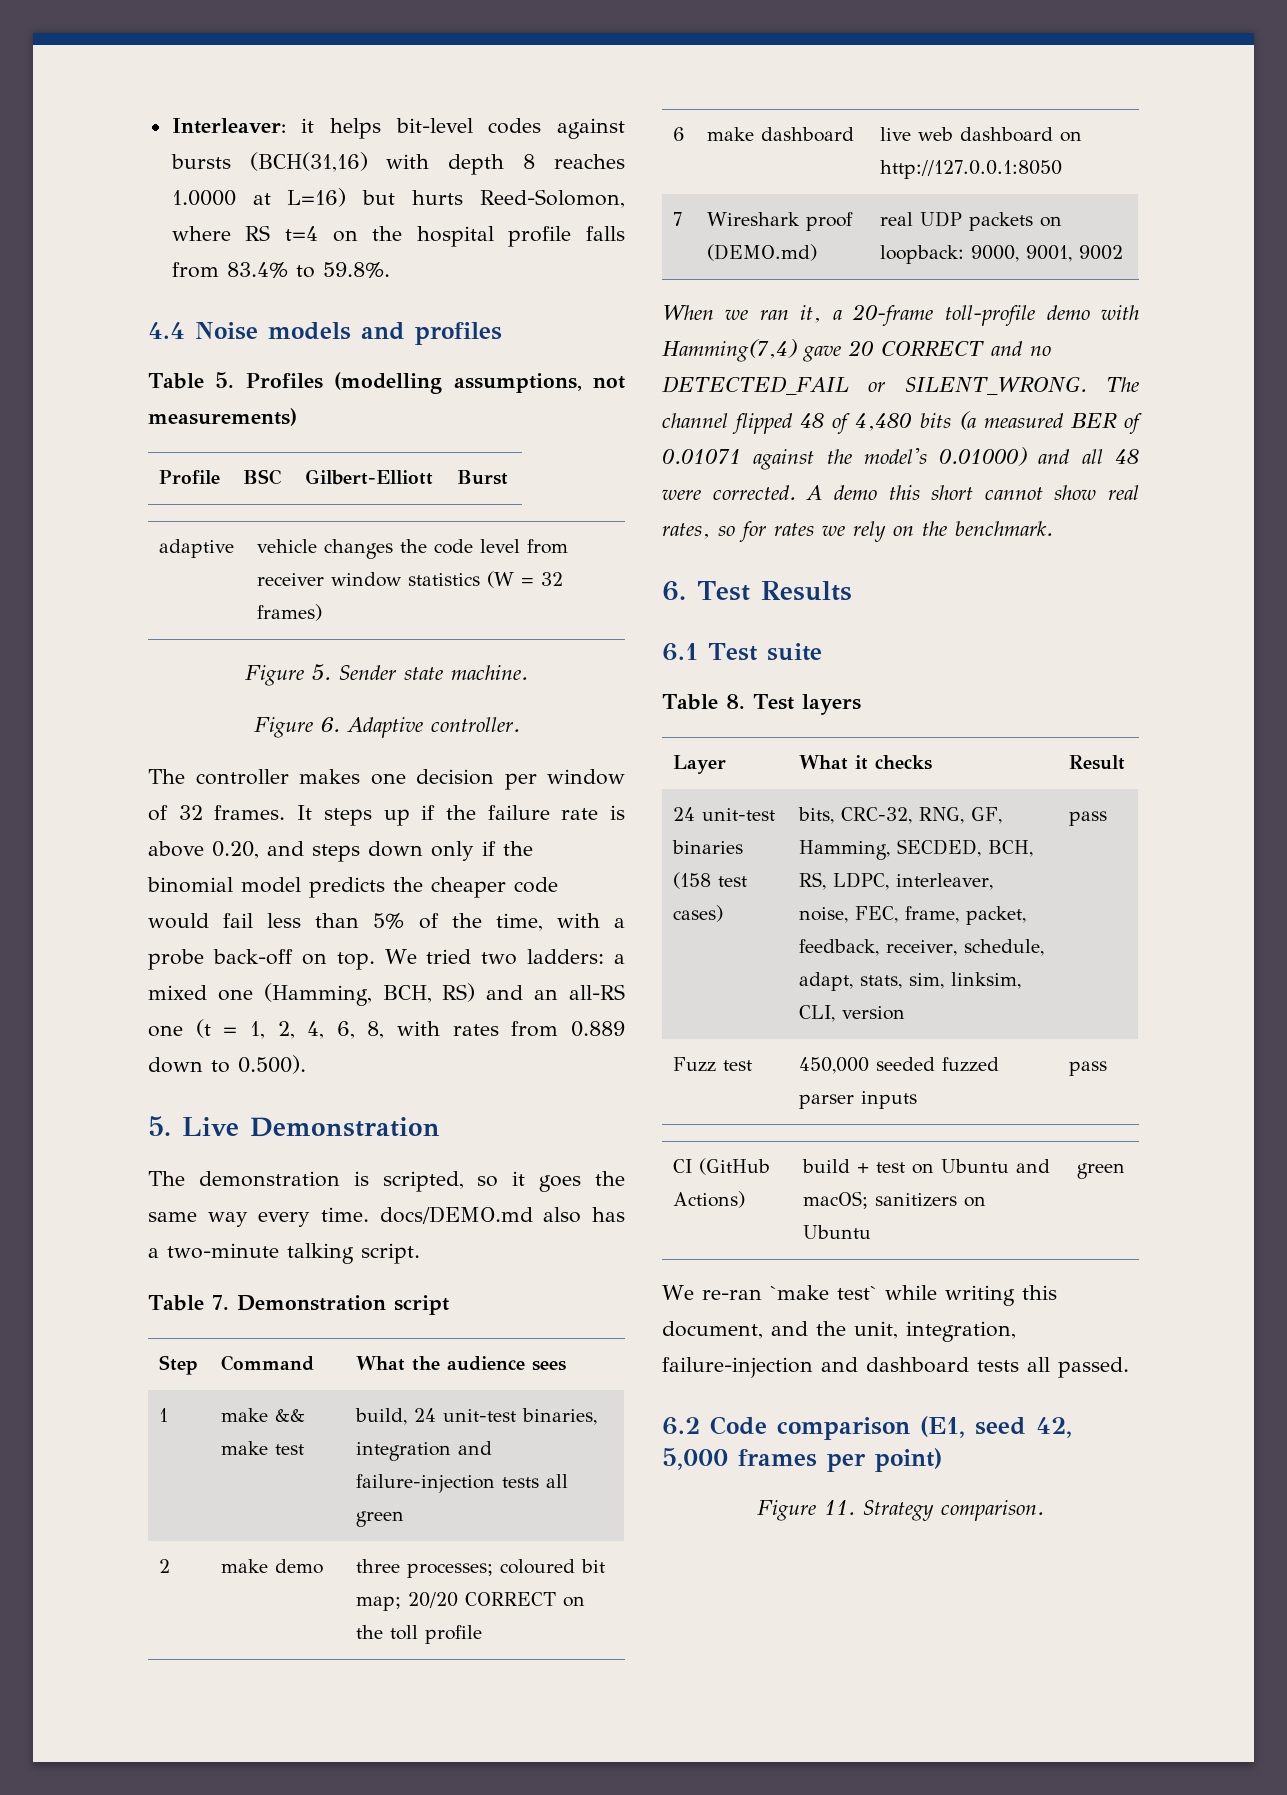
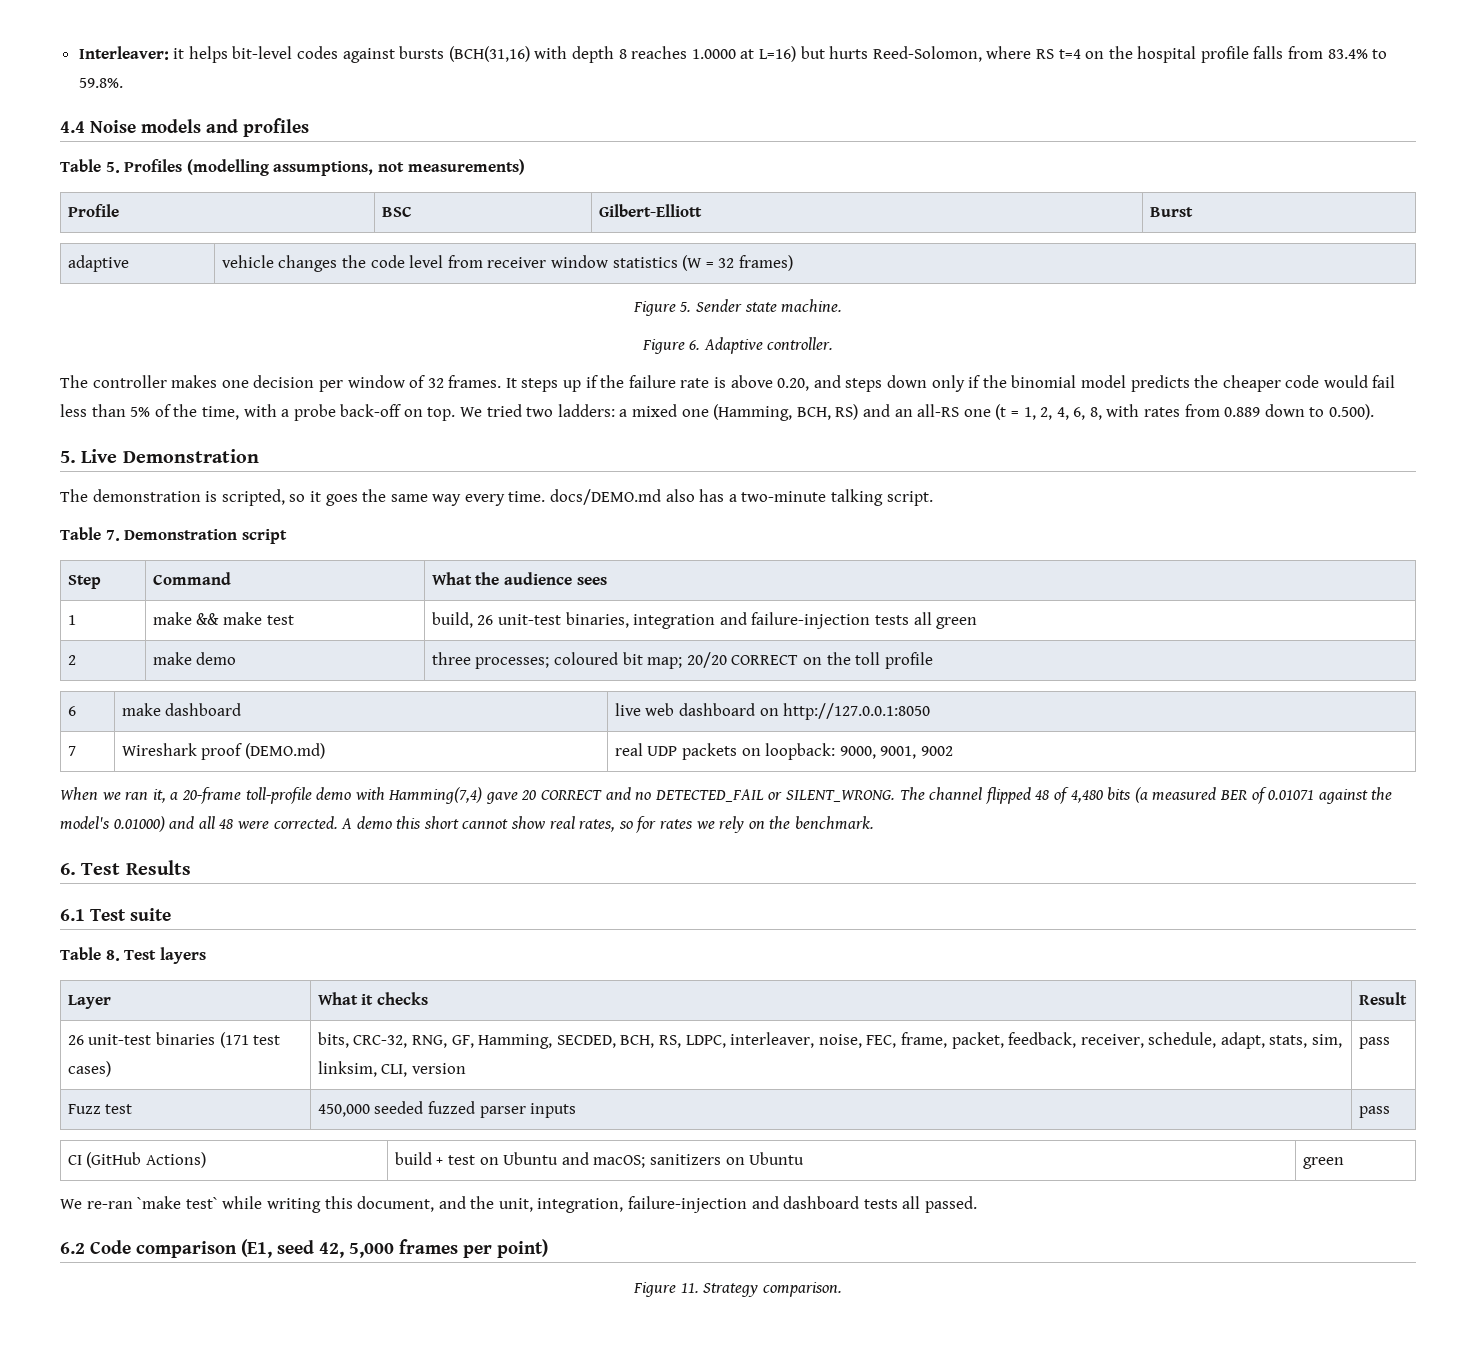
[414,1408,437,1422] 24 -> [477,615,494,625] 26
[673,807,696,821] 24 -> [67,1035,84,1045] 26
[673,872,712,889] (158 -> [219,1032,249,1048] (171

